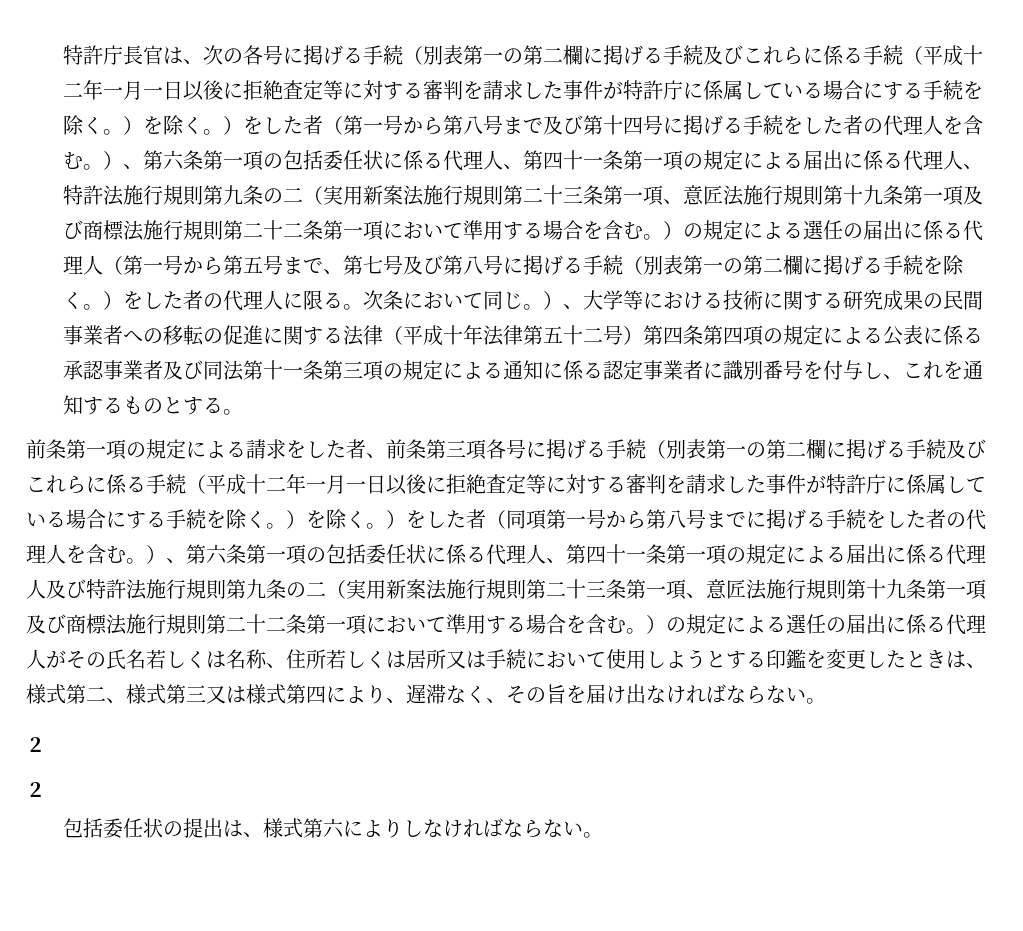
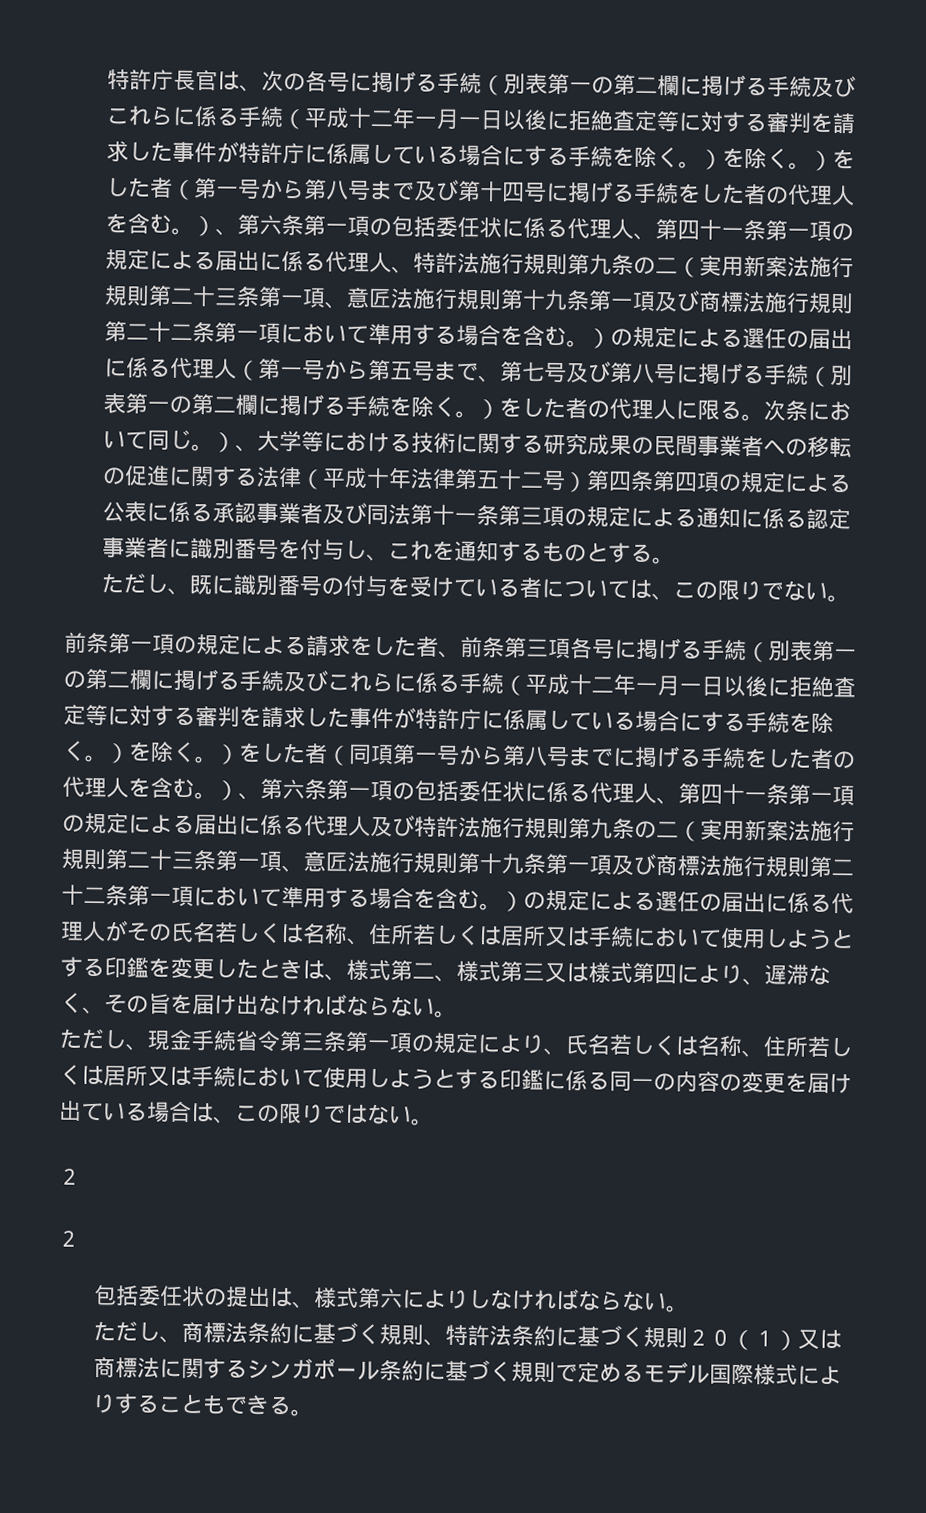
(244, 412) none -> [101,573,851,603] // ただし、既に識別番号の付与を受けている者については、この限りでない。
(826, 701) none -> [59,1028,852,1058] [59,1064,852,1094] [59,1100,434,1126] // ただし、現金手続省令第三条第一項の規定により、氏名若しくは名称、住所若しくは居所又は手続において使用しようとする印鑑に係る同一の内容の変更を届け出ている場合は、この限りではない。
(604, 835) none -> [93,1321,843,1351] [93,1357,843,1386] [92,1393,314,1417] // ただし、商標法条約に基づく規則、特許法条約に基づく規則２０（１）又は商標法に関するシンガポール条約に基づく規則で定めるモデル国際様式によりすることもできる。

